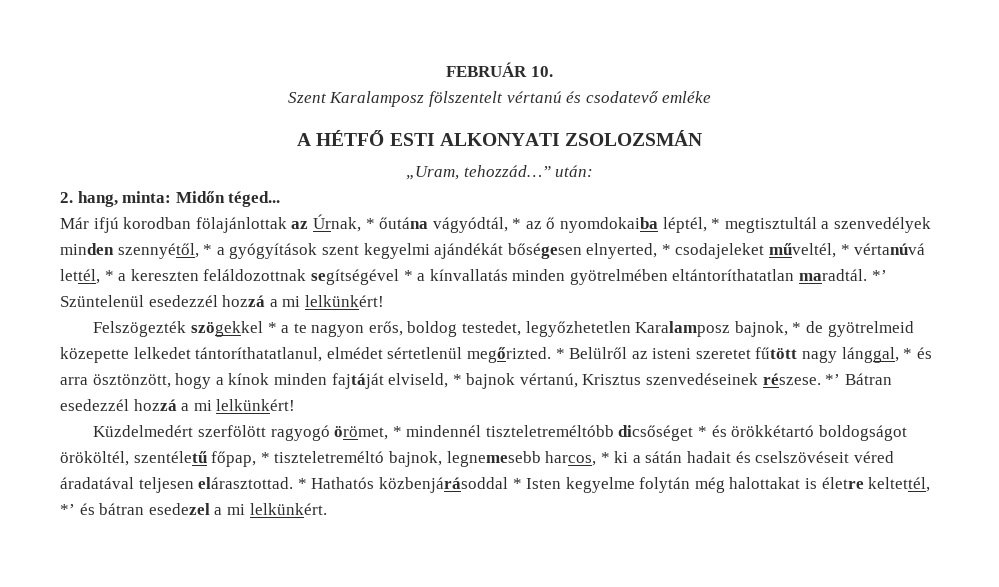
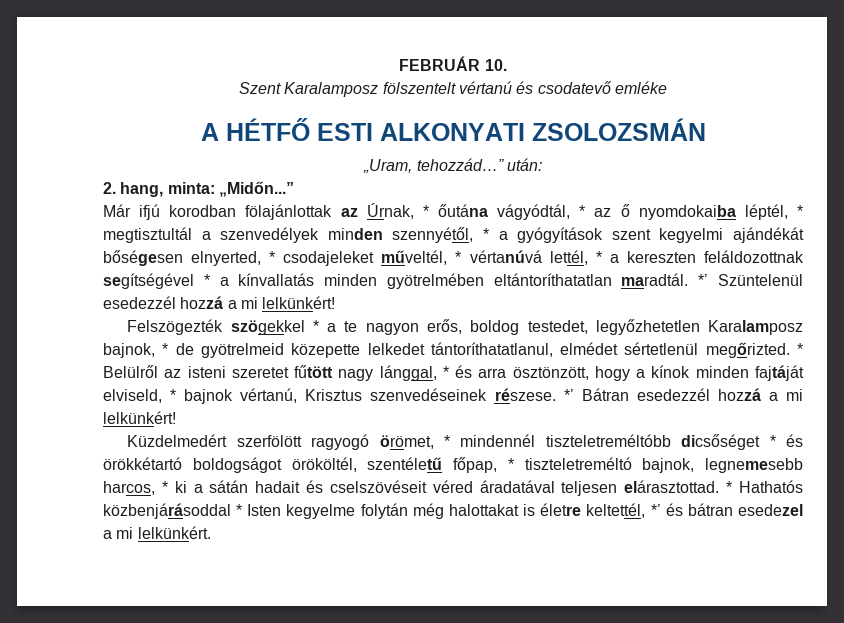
[175,191,281,207] Midőn téged... -> [218,181,294,197] „Midőn...”

